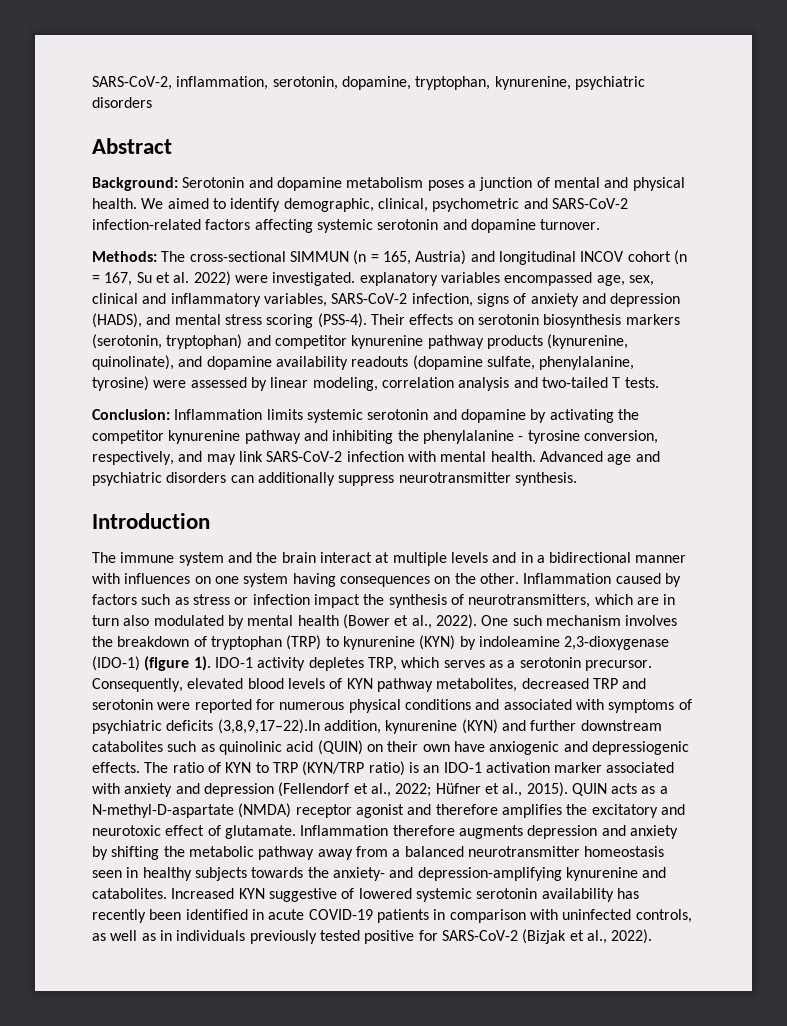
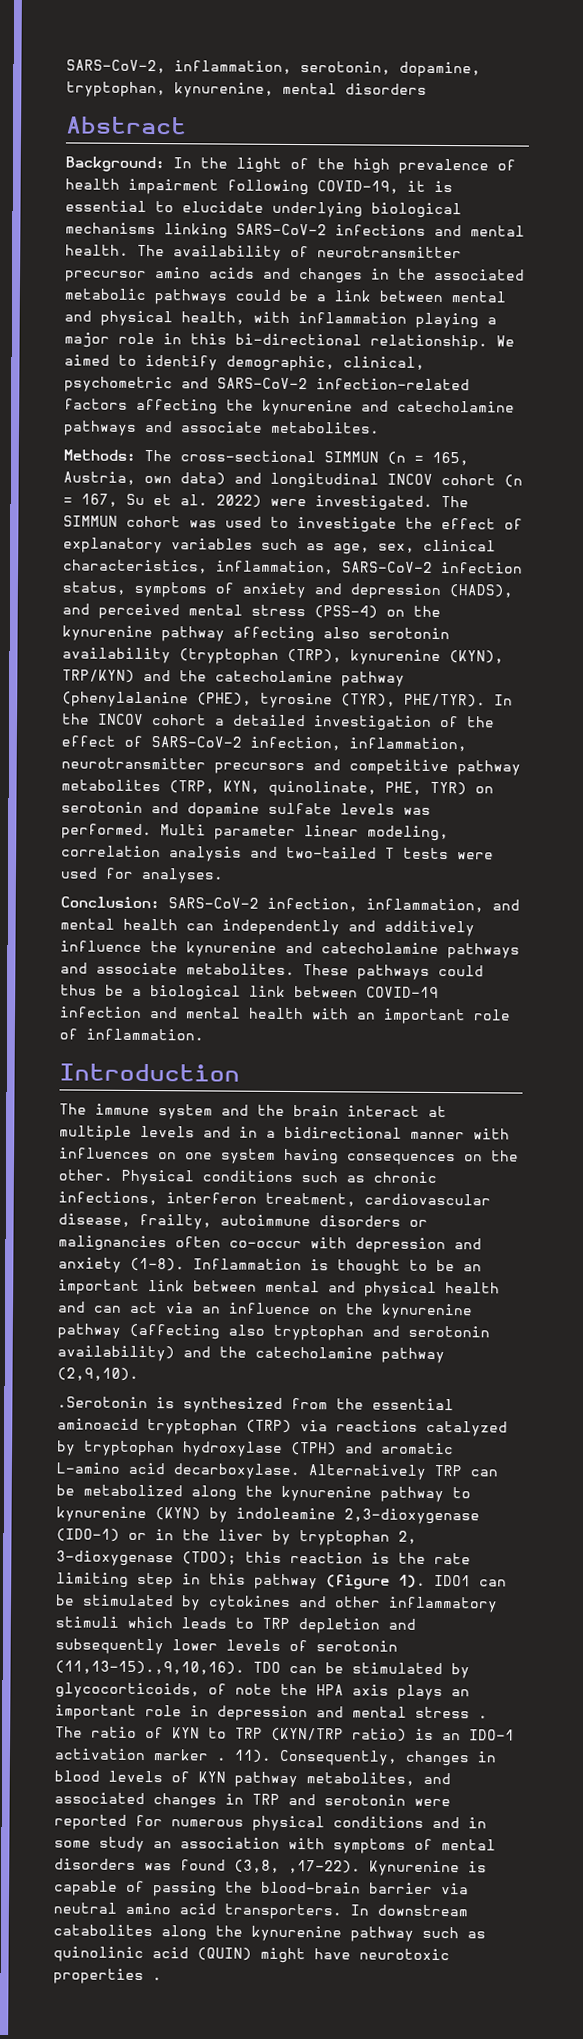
[574,76,645,90] psychiatric -> [282,82,337,95] mental
[182,177,685,191] [92,198,137,209] Serotonin and dopamine metabolism poses a junction of mental and physical health. -> [173,157,516,175] [65,178,453,196] [65,200,462,219] [65,222,525,239] [65,244,462,261] [65,267,525,284] [64,288,506,305] [64,310,497,329] [64,332,488,351] In the light of the high prevalence of health impairment following COVID-19, it is essential to elucidate underlying biological mechanisms linking SARS-CoV-2 infections and mental health. The availability of neurotransmitter precursor amino acids and changes in the associated metabolic pathways could be a link between mental and physical health, with inflammation playing a major role in this bi-directional relationship.
[316,219,601,233] systemic serotonin and dopamine turnover. -> [226,399,515,416] [63,420,380,436] the kynurenine and catecholamine pathways and associate metabolites.
[415,250,467,265] Austria) -> [63,471,226,486] Austria, own data)
[359,272,654,286] [92,293,509,307] explanatory variables encompassed age, sex, clinical and inflammatory variables, SARS-CoV-2 infection, signs -> [441,496,469,508] [63,515,523,533] [63,537,496,555] [63,559,523,575] [62,581,207,598] The SIMMUN cohort was used to investigate the effect of explanatory variables such as age, sex, clinical characteristics, inflammation, SARS-CoV-2 infection status, symptoms
[174,313,680,328] [92,334,629,349] [92,355,635,370] [92,376,267,391] mental stress scoring (PSS-4). Their effects on serotonin biosynthesis markers (serotonin, tryptophan) and competitor kynurenine pathway products (kynurenine, quinolinate), and dopamine availability readouts (dopamine sulfate, phenylalanine, tyrosine) were assessed by -> [98,603,441,620] [62,625,450,643] [62,647,504,666] [62,669,405,687] [62,691,513,709] [62,713,495,731] [61,735,467,752] [61,757,521,776] [61,779,494,797] [61,801,431,818] [61,823,296,841] perceived mental stress (PSS-4) on the kynurenine pathway affecting also serotonin availability (tryptophan (TRP), kynurenine (KYN), TRP/KYN) and the catecholamine pathway (phenylalanine (PHE), tyrosine (TYR), PHE/TYR). In the INCOV cohort a detailed investigation of the effect of SARS-CoV-2 infection, inflammation, neurotransmitter precursors and competitive pathway metabolites (TRP, KYN, quinolinate, PHE, TYR) on serotonin and dopamine sulfate levels was performed. Multi parameter
[624,377,659,388] [92,409,639,423] [92,430,658,444] [92,451,660,465] [92,472,577,486] tests. // Conclusion: Inflammation limits systemic serotonin and dopamine by activating the competitor kynurenine pathway and inhibiting the phenylalanine - tyrosine conversion, respectively, and may link SARS-CoV-2 infection with mental health. Advanced age and psychiatric disorders can additionally suppress neurotransmitter synthesis. -> [403,847,494,860] [60,867,224,884] [60,896,520,913] [60,918,475,937] [60,940,520,959] [60,962,484,980] [60,984,439,1001] [60,1006,511,1025] [59,1028,204,1041] tests were used for analyses. // Conclusion: SARS-CoV-2 infection, inflammation, and mental health can independently and additively influence the kynurenine and catecholamine pathways and associate metabolites. These pathways could thus be a biological link between COVID-19 infection and mental health with an important role of inflammation.
[523,573,681,587] [92,594,676,608] [92,614,678,629] [92,635,322,650] Inflammation caused by factors such as stress or infection impact the synthesis of neurotransmitters, which are in turn also modulated by mental health (Bower et al., 2022). One such mechanism involves the breakdown of tryptophan (TRP) -> [121,1169,437,1186] [58,1191,491,1207] [58,1213,428,1230] [58,1235,482,1254] [58,1257,482,1275] [58,1279,500,1297] [58,1301,473,1320] [57,1323,490,1341] [57,1345,445,1364] [57,1367,139,1381] [57,1396,454,1413] [57,1418,508,1437] [57,1440,454,1457] [56,1462,498,1480] [56,1484,444,1503] Physical conditions such as chronic infections, interferon treatment, cardiovascular disease, frailty, autoimmune disorders or malignancies often co-occur with depression and anxiety (1–8). Inflammation is thought to be an important link between mental and physical health and can act via an influence on the kynurenine pathway (affecting also tryptophan and serotonin availability) and the catecholamine pathway (2,9,10). // .Serotonin is synthesized from the essential aminoacid tryptophan (TRP) via reactions catalyzed by tryptophan hydroxylase (TPH) and aromatic L-amino acid decarboxylase. Alternatively TRP can be metabolized along the kynurenine pathway
[144,656,652,671] [92,678,647,692] [92,699,692,713] [92,719,662,734] [92,740,689,755] [92,762,140,773] (figure 1). IDO-1 activity depletes TRP, which serves as a serotonin precursor. Consequently, elevated blood levels of KYN pathway metabolites, decreased TRP and serotonin were reported for numerous physical conditions and associated with symptoms of psychiatric deficits (3,8,9,17–22).In addition, kynurenine (KYN) and further downstream catabolites such as quinolinic acid (QUIN) on their own have anxiogenic and depressiogenic effects. -> [128,1529,417,1546] [56,1550,471,1567] [56,1572,507,1590] [56,1594,498,1613] [55,1616,416,1634] [55,1638,398,1655] [55,1660,470,1679] [55,1682,470,1701] [55,1704,488,1722] or in the liver by tryptophan 2, 3-dioxygenase (TDO); this reaction is the rate limiting step in this pathway (figure 1). IDO1 can be stimulated by cytokines and other inflammatory stimuli which leads to TRP depletion and subsequently lower levels of serotonin (11,13–15).,9,10,16). TDO can be stimulated by glycocorticoids, of note the HPA axis plays an important role in depression and mental stress .
[606,762,675,773] [92,782,668,797] [92,803,685,818] [92,825,678,839] [92,846,665,860] [92,867,667,881] [92,888,639,902] [92,909,692,923] [92,929,653,944] associated with anxiety and depression (Fellendorf et al., 2022; Hüfner et al., 2015). QUIN acts as a N-methyl-D-aspartate (NMDA) receptor agonist and therefore amplifies the excitatory and neurotoxic effect of glutamate. Inflammation therefore augments depression and anxiety by shifting the metabolic pathway away from a balanced neurotransmitter homeostasis seen in healthy subjects towards the anxiety- and depression-amplifying kynurenine and catabolites. Increased KYN suggestive of lowered systemic serotonin availability has recently been identified in acute COVID-19 patients in comparison with uninfected controls, as well as in individuals previously tested positive for SARS-CoV-2 (Bizjak et al., 2022). -> [216,1749,497,1767] [54,1770,451,1788] [54,1792,451,1809] [54,1814,487,1832] [54,1836,496,1854] [54,1858,487,1877] [54,1880,469,1897] [53,1902,468,1920] [53,1924,486,1942] [53,1946,450,1964] [53,1968,162,1985] . 11). Consequently, changes in blood levels of KYN pathway metabolites, and associated changes in TRP and serotonin were reported for numerous physical conditions and in some study an association with symptoms of mental disorders was found (3,8, ,17–22). Kynurenine is capable of passing the blood-brain barrier via neutral amino acid transporters. In downstream catabolites along the kynurenine pathway such as quinolinic acid (QUIN) might have neurotoxic properties .

